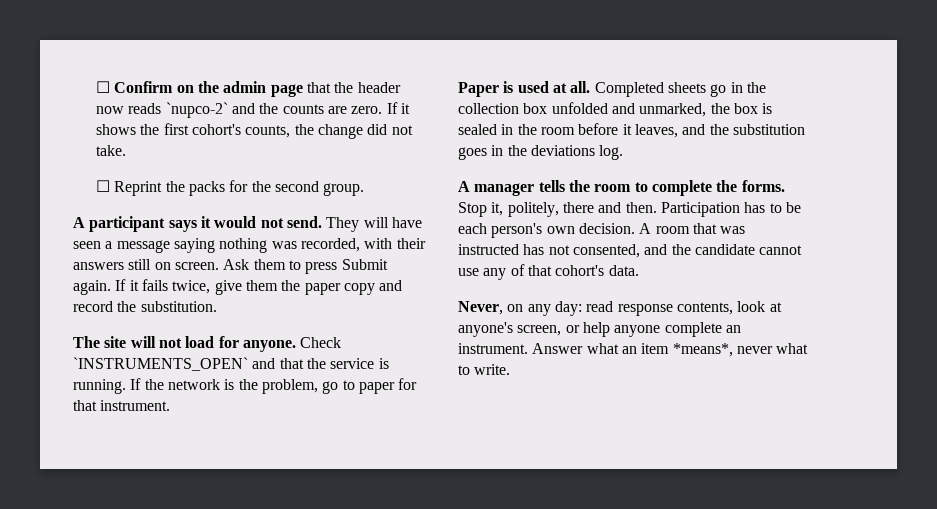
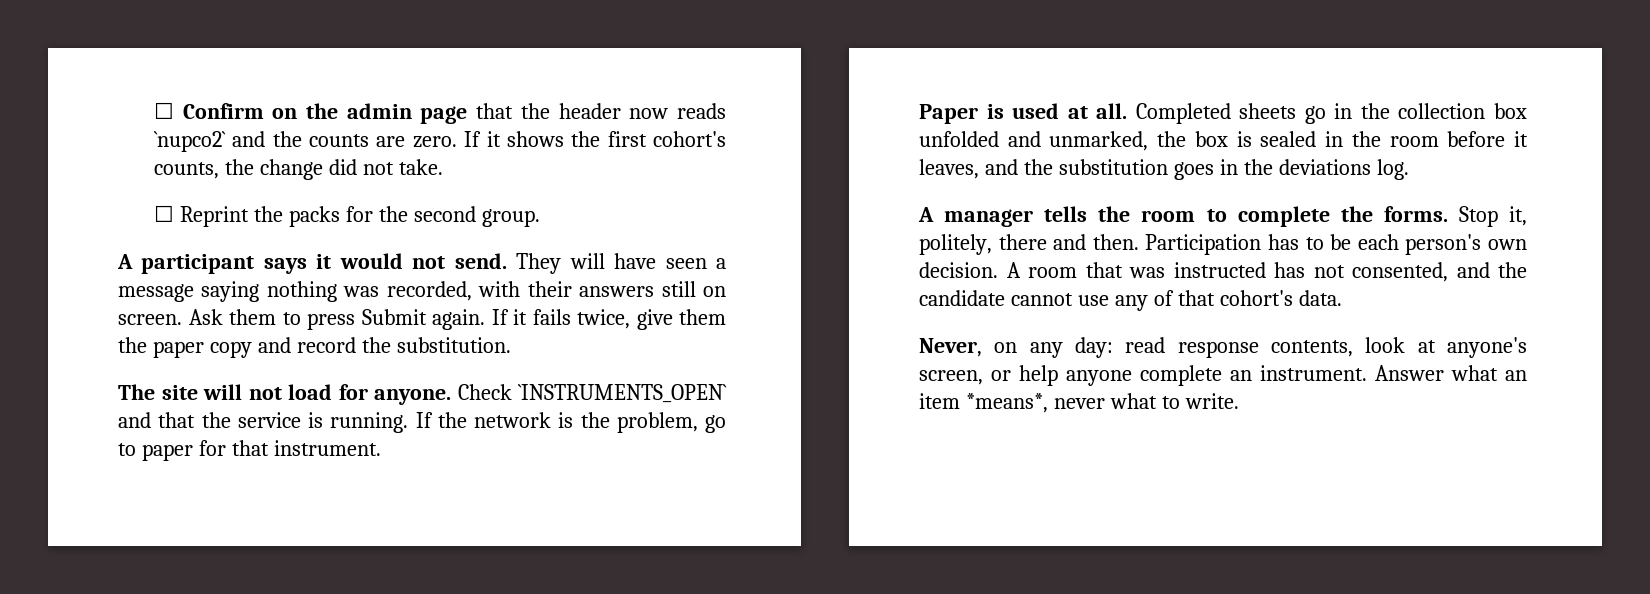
[165,102,228,118] `nupco-2` -> [153,131,226,152] `nupco2`

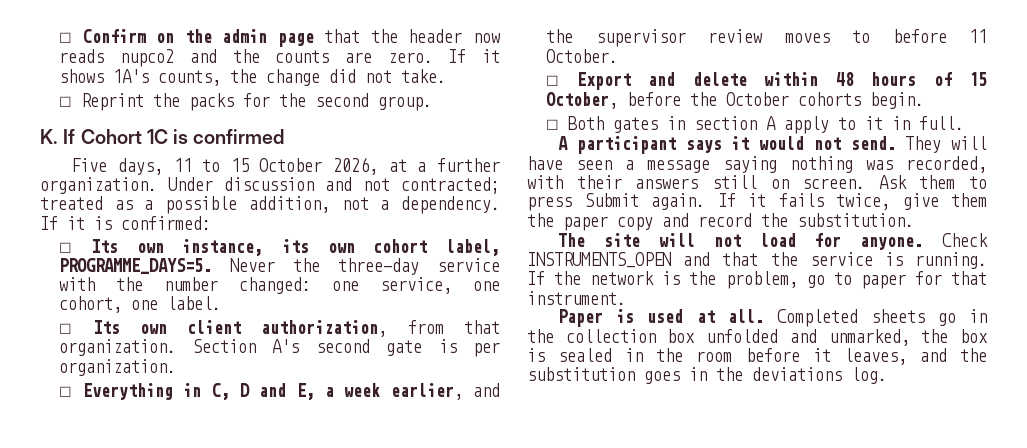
[153,131,226,152] `nupco2` -> [120,49,175,67] nupco2
[571,131,726,147] the first cohort's -> [113,69,150,83] 1A's
(540, 218) none -> [40,129,285,144] [71,157,500,175] [40,177,500,194] [40,196,501,214] [40,216,211,230] [59,239,501,256] [59,258,500,275] [59,277,501,294] [59,296,222,313] [59,320,500,337] [59,339,501,357] [59,359,177,376] [59,383,500,400] [546,29,987,47] [546,49,619,63] [546,72,987,90] [546,92,925,109] [546,116,965,134] // K. If Cohort 1C is confirmed // Five days, 11 to 15 October 2026, at a further organization. Under discussion and not contracted; treated as a possible addition, not a dependency. If it is confirmed: // ☐ Its own instance, its own cohort label, PROGRAMME_DAYS=5. Never the three-day service with the number changed: one service, one cohort, one label. // ☐ Its own client authorization, from that organization. Section A's second gate is per organization. // ☐ Everything in C, D and E, a week earlier, and the supervisor review moves to before 11 October. // ☐ Export and delete within 48 hours of 15 October, before the October cohorts begin. // ☐ Both gates in section A apply to it in full.
[518,384,727,403] `INSTRUMENTS_OPEN` -> [527,252,671,268] INSTRUMENTS_OPEN
[918,206,1527,227] [919,234,1527,255] [919,262,1527,282] [919,290,1342,311] [919,337,1527,358] [919,365,1527,386] [919,393,1239,413] // A manager tells the room to complete the forms. Stop it, politely, there and then. Participation has to be each person's own decision. A room that was instructed has not consented, and the candidate cannot use any of that cohort's data. // Never, on any day: read response contents, look at anyone's screen, or help anyone complete an instrument. Answer what an item *means*, never what to write. -> (887, 375) none

